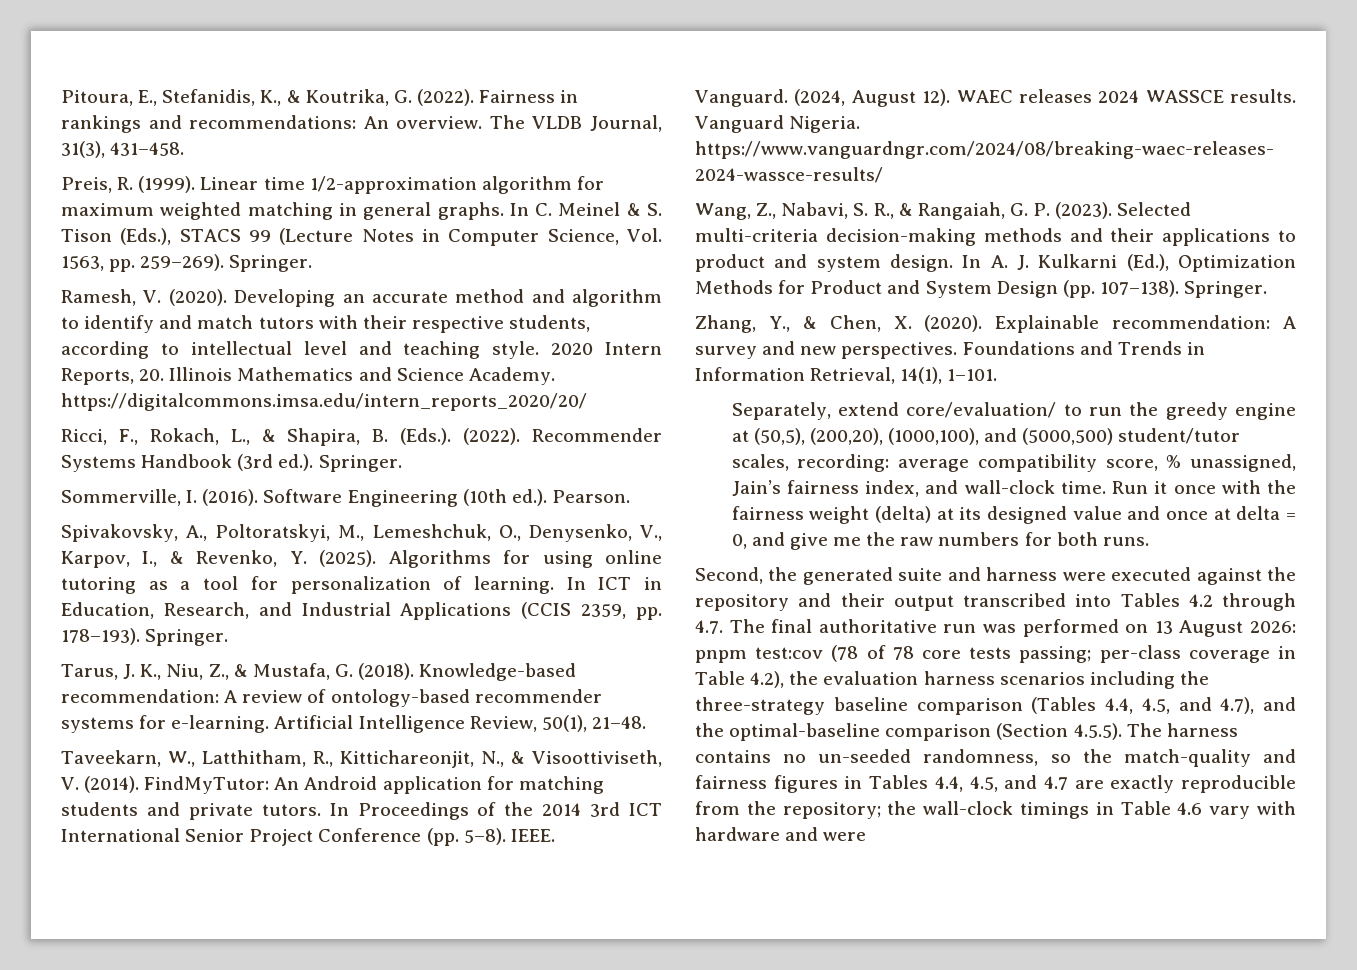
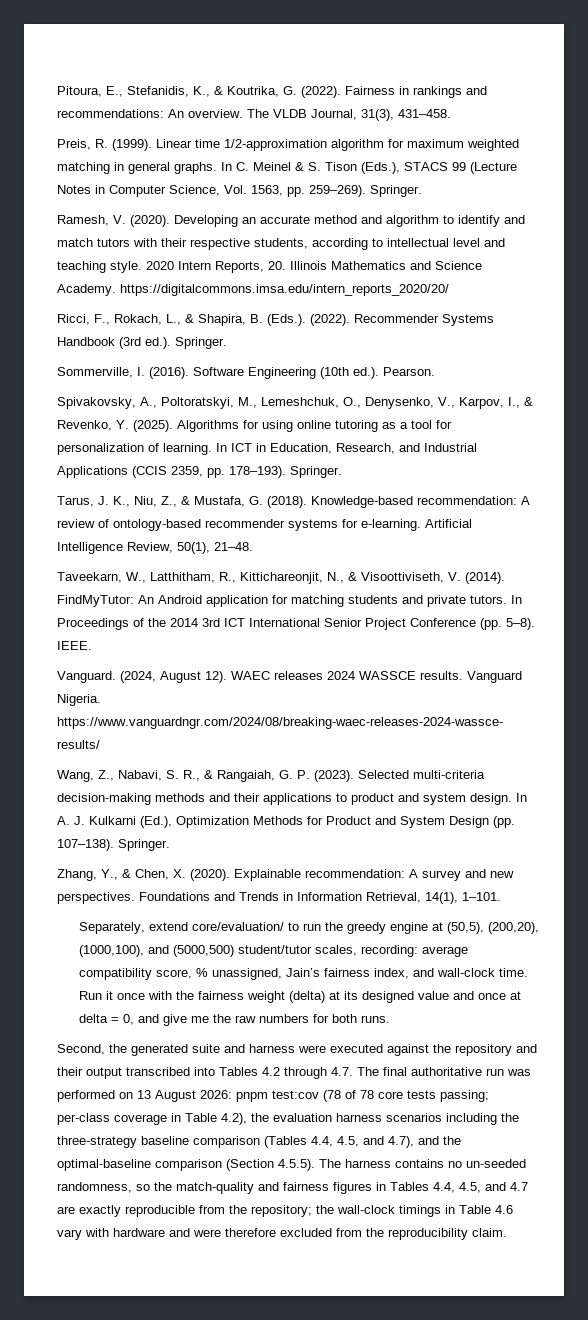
(867, 836) none -> [225,1228,507,1240] therefore excluded from the reproducibility claim.

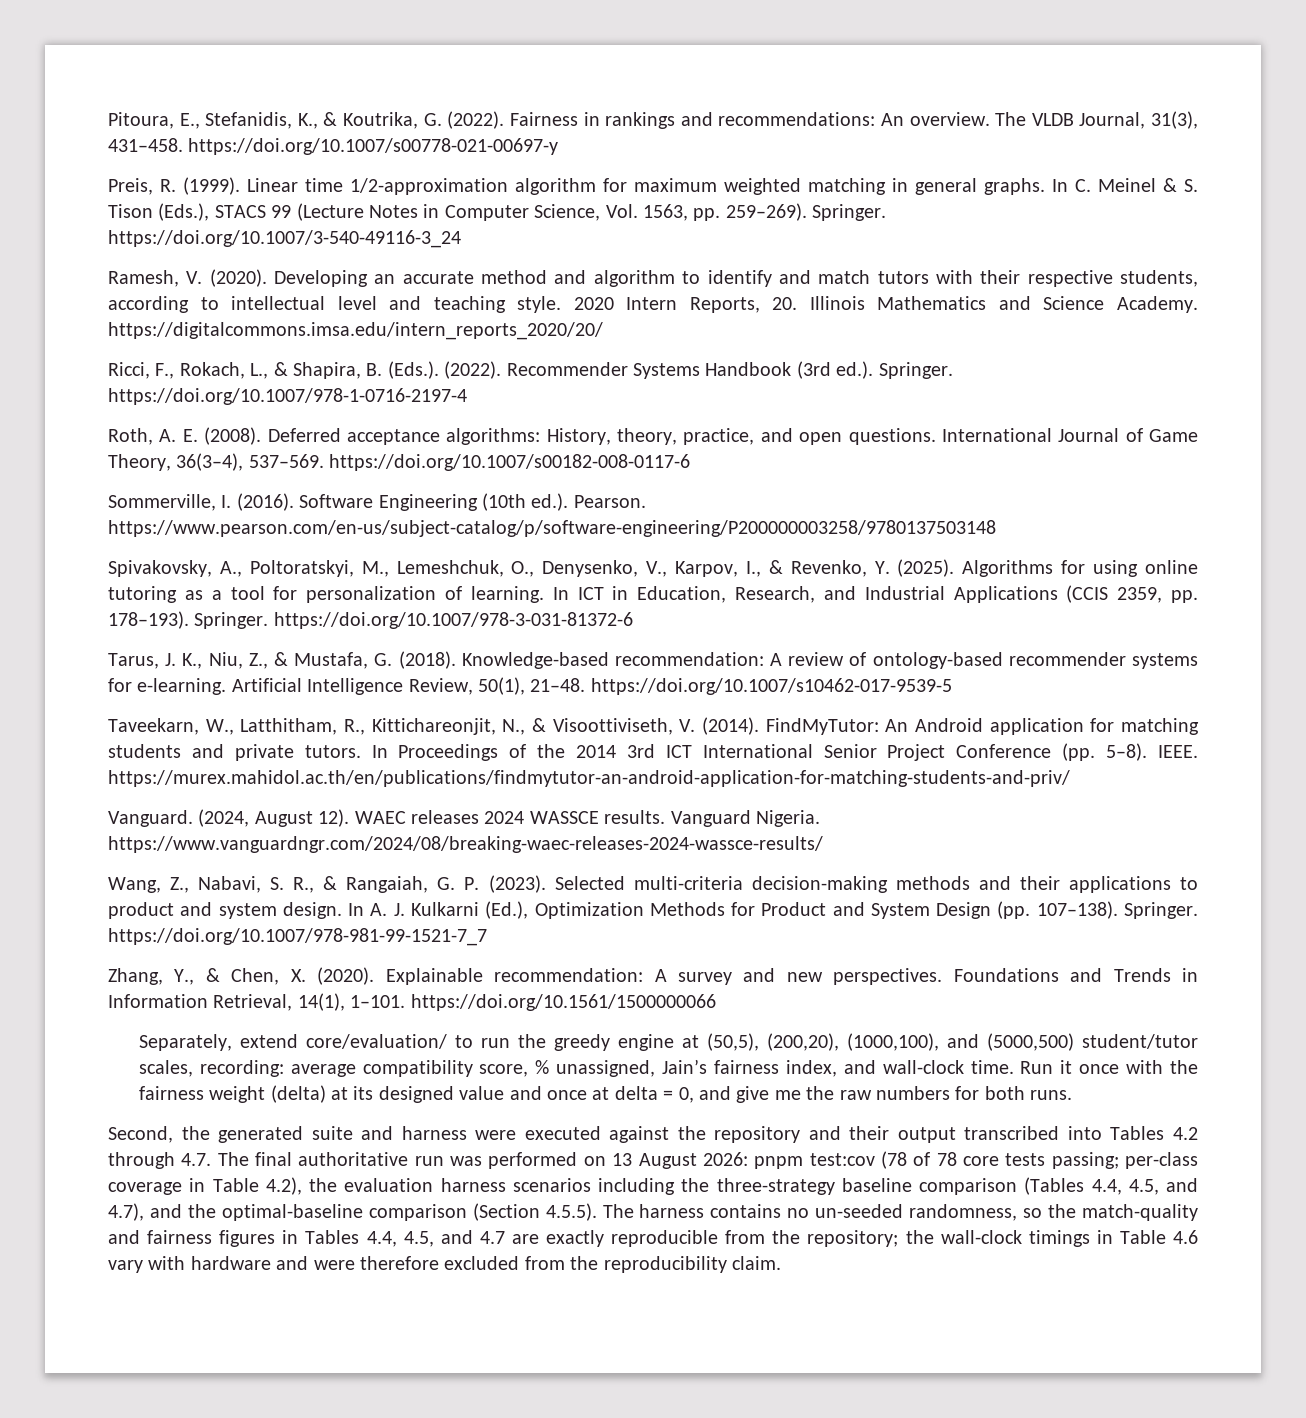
(451, 113) none -> [188,138,559,155] https://doi.org/10.1007/s00778-021-00697-y
(422, 191) none -> [108,230,461,248] https://doi.org/10.1007/3-540-49116-3_24
(227, 343) none -> [108,388,467,405] [108,427,1198,445] [108,453,691,471] https://doi.org/10.1007/978-1-0716-2197-4 // Roth, A. E. (2008). Deferred acceptance algorithms: History, theory, practice, and open questions. International Journal of Game Theory, 36(3–4), 537–569. https://doi.org/10.1007/s00182-008-0117-6
(435, 371) none -> [108,520,996,537] https://www.pearson.com/en-us/subject-catalog/p/software-engineering/P200000003258/9780137503148
(342, 472) none -> [273,612,633,629] https://doi.org/10.1007/978-3-031-81372-6
(253, 546) none -> [590,678,952,695] https://doi.org/10.1007/s10462-017-9539-5
(92, 645) none -> [108,770,1070,787] https://murex.mahidol.ac.th/en/publications/findmytutor-an-android-application-for-matching-students-and-priv/
(170, 845) none -> [108,928,487,946] https://doi.org/10.1007/978-981-99-1521-7_7
(501, 896) none -> [410,994,716,1011] https://doi.org/10.1561/1500000066

